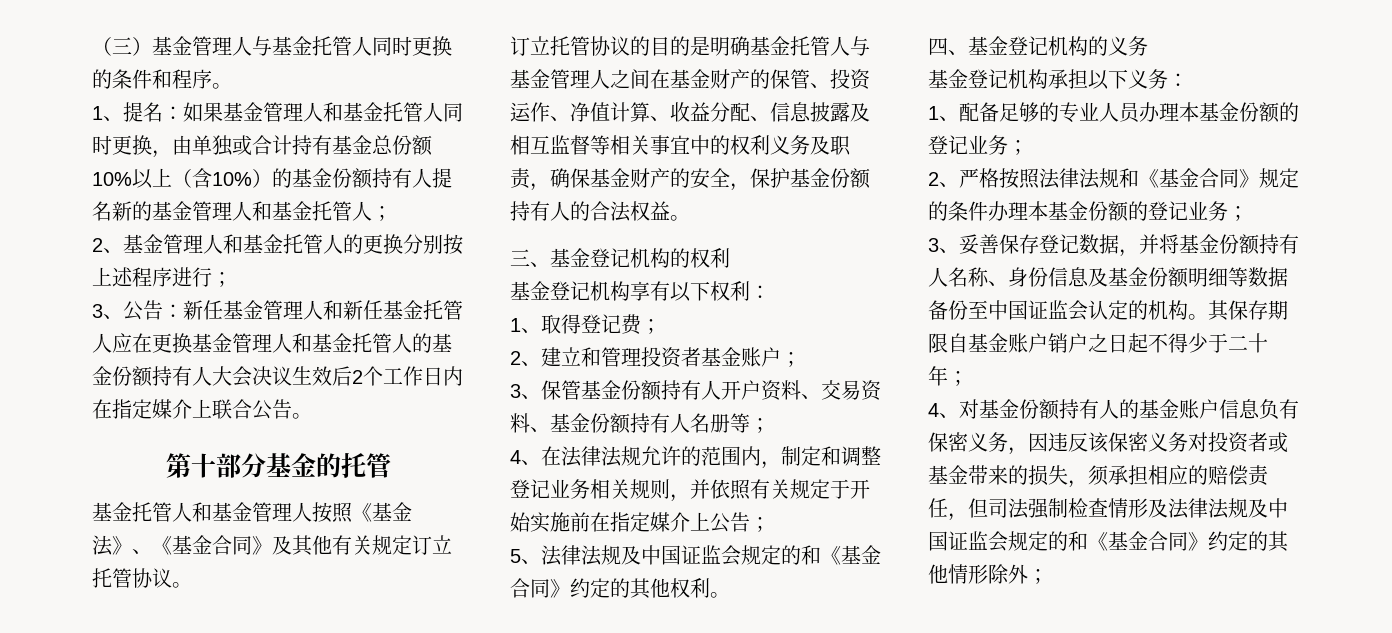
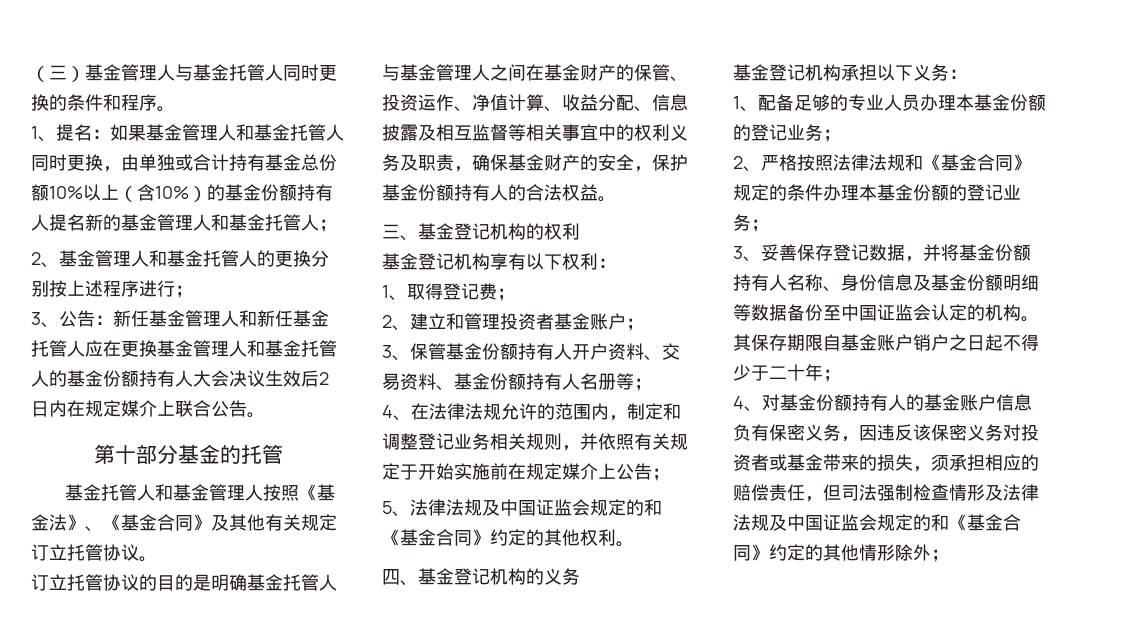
[363,366,463,386] [92,399,132,419] 个工作日内在指 -> [31,400,103,417] 日内在规
[610,512,630,532] 指 -> [526,463,544,480] 规

